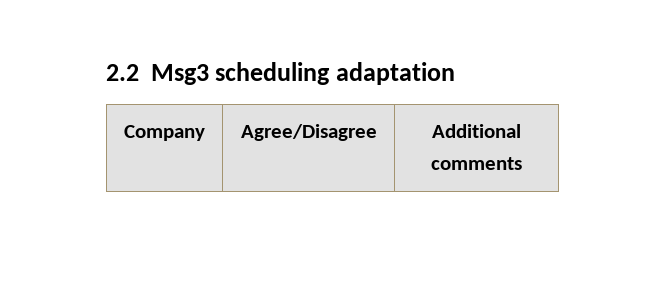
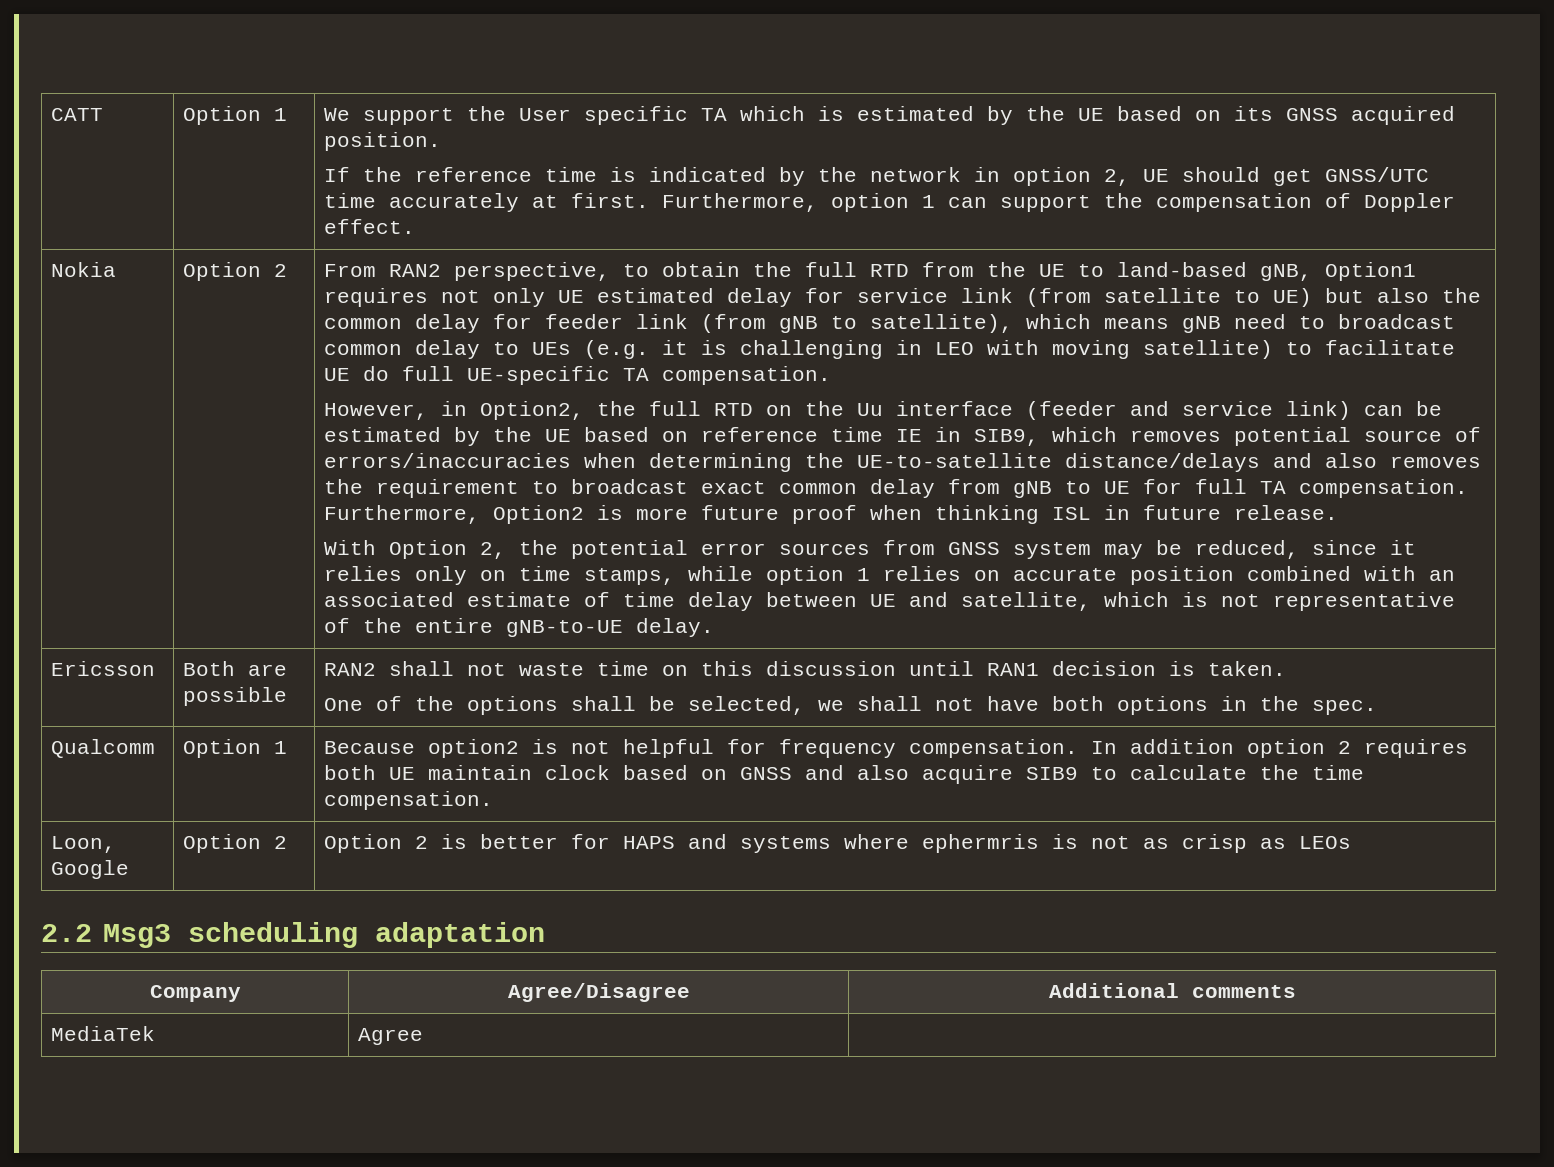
(106, 72) none -> [50,108,103,121] [182,106,287,125] [323,106,1455,125] [323,132,441,151] [323,167,1429,186] [323,193,1455,212] [323,219,415,234] [50,262,116,277] [182,262,287,281] [323,262,1416,281] [323,288,1481,307] [323,314,1455,333] [323,340,1455,359] [323,366,831,385] [323,401,1442,420] [323,427,1481,446] [323,453,1481,472] [323,479,1468,498] [323,505,1338,524] [323,540,1416,559] [323,566,1455,585] [323,592,1455,611] [323,618,714,637] [50,661,155,676] [182,661,287,676] [182,687,287,706] [323,661,1286,676] [323,696,1377,715] [50,739,155,758] [182,739,287,758] [323,739,1468,758] [323,765,1364,784] [323,791,493,810] [50,836,116,853] [50,860,129,879] [182,834,287,853] [323,834,1351,853] CATT | Option 1 | We support the User specific TA which is estimated by the UE based on its GNSS acquired position. // If the reference time is indicated by the network in option 2, UE should get GNSS/UTC time accurately at first. Furthermore, option 1 can support the compensation of Doppler effect. // Nokia | Option 2 | From RAN2 perspective, to obtain the full RTD from the UE to land-based gNB, Option1 requires not only UE estimated delay for service link (from satellite to UE) but also the common delay for feeder link (from gNB to satellite), which means gNB need to broadcast common delay to UEs (e.g. it is challenging in LEO with moving satellite) to facilitate UE do full UE-specific TA compensation. // However, in Option2, the full RTD on the Uu interface (feeder and service link) can be estimated by the UE based on reference time IE in SIB9, which removes potential source of errors/inaccuracies when determining the UE-to-satellite distance/delays and also removes the requirement to broadcast exact common delay from gNB to UE for full TA compensation. Furthermore, Option2 is more future proof when thinking ISL in future release. // With Option 2, the potential error sources from GNSS system may be reduced, since it relies only on time stamps, while option 1 relies on accurate position combined with an associated estimate of time delay between UE and satellite, which is not representative of the entire gNB-to-UE delay. // Ericsson | Both are possible | RAN2 shall not waste time on this discussion until RAN1 decision is taken. // One of the options shall be selected, we shall not have both options in the spec. // Qualcomm | Option 1 | Because option2 is not helpful for frequency compensation. In addition option 2 requires both UE maintain clock based on GNSS and also acquire SIB9 to calculate the time compensation. // Loon, Google | Option 2 | Option 2 is better for HAPS and systems where ephermris is not as crisp as LEOs //
(522, 163) none -> [50,1026,155,1041] [357,1028,423,1045] // MediaTek | Agree |

